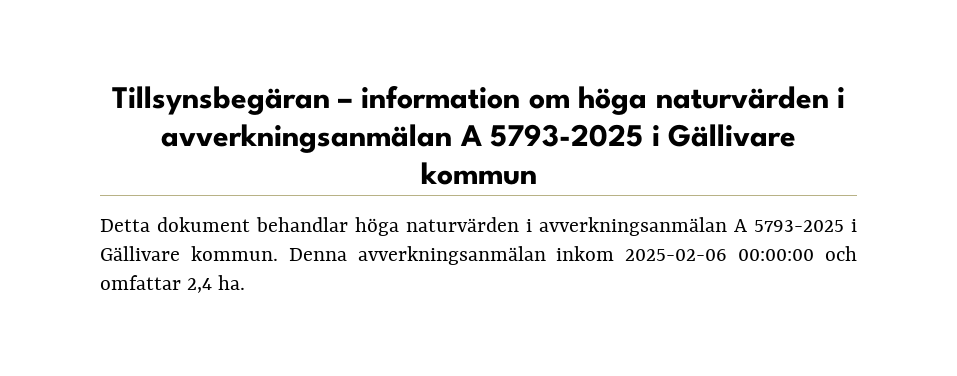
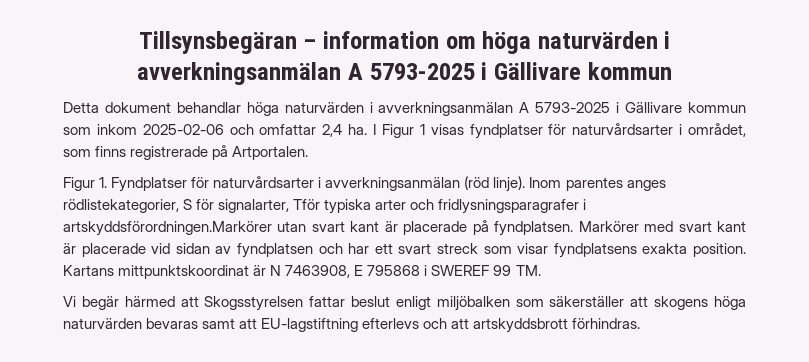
[190,246,546,265] kommun. Denna avverkningsanmälan -> [688,102,746,113] [63,127,91,135] kommun som
[738,249,815,261] 00:00:00 -> (224, 129) none
(246, 282) none -> [373,123,747,139] [63,145,309,160] [63,176,666,192] [63,199,587,214] [63,220,747,236] [63,243,747,258] [63,265,541,279] [63,296,746,311] [63,318,641,333] I Figur 1 visas fyndplatser för naturvårdsarter i området, som finns registrerade på Artportalen. // Figur 1. Fyndplatser för naturvårdsarter i avverkningsanmälan (röd linje). Inom parentes anges rödlistekategorier, S för signalarter, Tför typiska arter och fridlysningsparagrafer i artskyddsförordningen.Markörer utan svart kant är placerade på fyndplatsen. Markörer med svart kant är placerade vid sidan av fyndplatsen och har ett svart streck som visar fyndplatsens exakta position. Kartans mittpunktskoordinat är N 7463908, E 795868 i SWEREF 99 TM. // Vi begär härmed att Skogsstyrelsen fattar beslut enligt miljöbalken som säkerställer att skogens höga naturvärden bevaras samt att EU-lagstiftning efterlevs och att artskyddsbrott förhindras.

